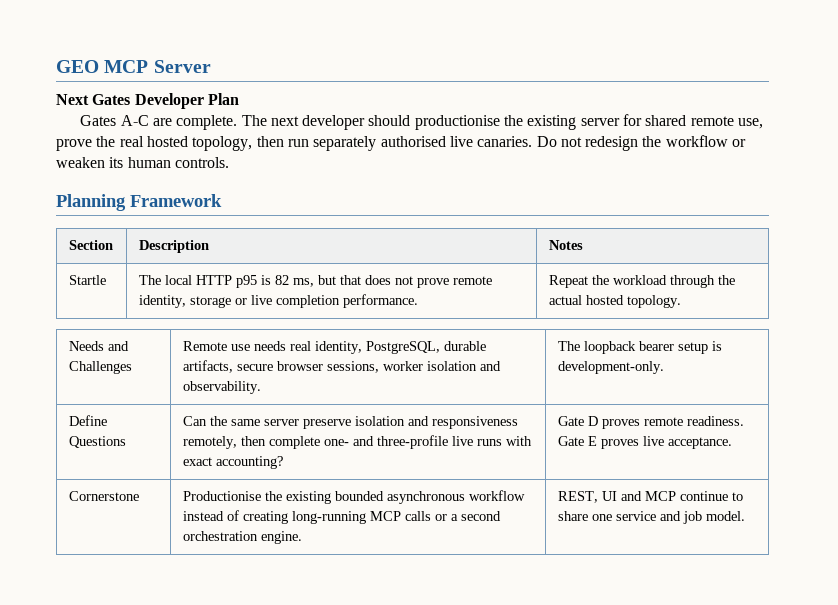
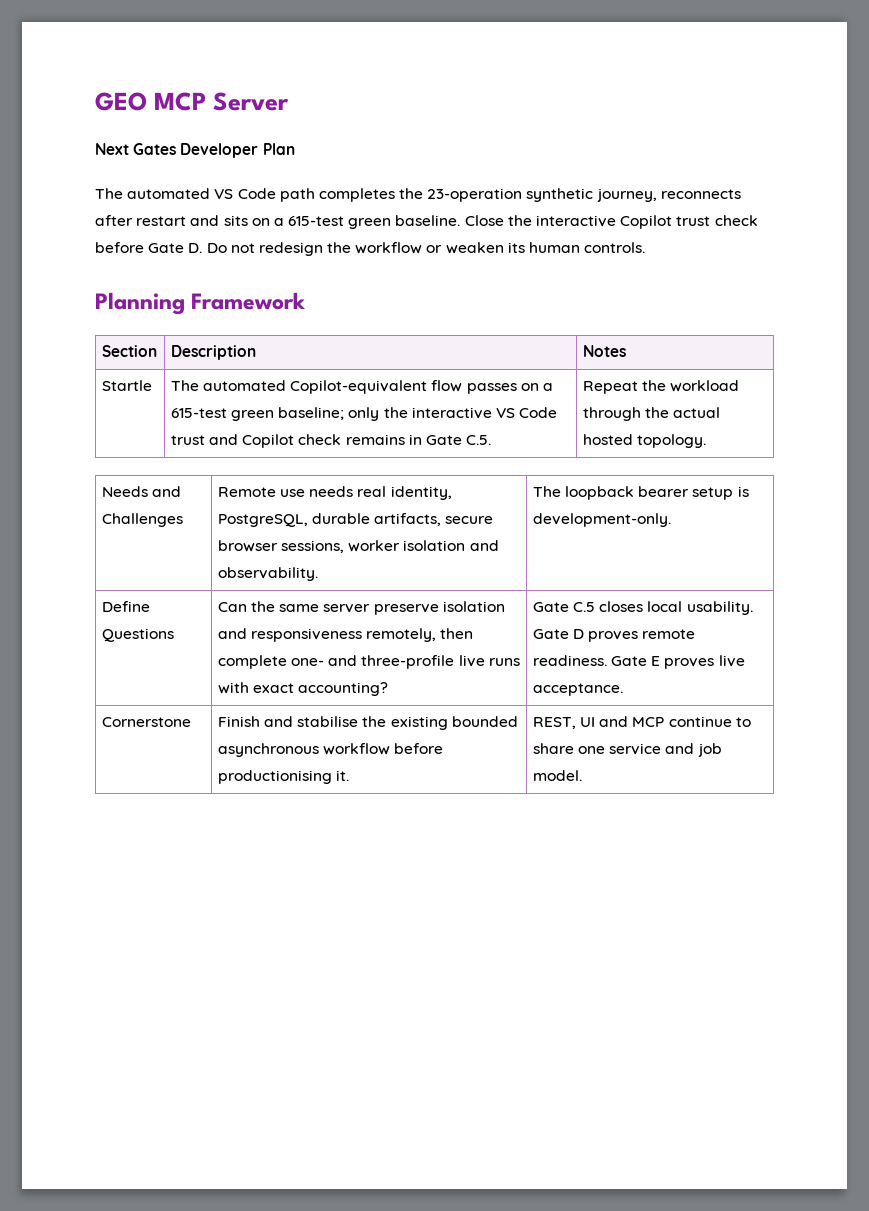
[80,114,764,130] [56,136,533,151] Gates A-C are complete. The next developer should productionise the existing server for shared remote use, prove the real hosted topology, then run separately authorised live canaries. -> [95,188,741,202] [95,215,758,229] [95,242,203,253] The automated VS Code path completes the 23-operation synthetic journey, reconnects after restart and sits on a 615-test green baseline. Close the interactive Copilot trust check before Gate D.
[164,275,492,288] [138,294,418,308] local HTTP p95 is 82 ms, but that does not prove remote identity, storage or live completion performance. -> [202,380,553,394] [170,407,558,421] [170,434,492,448] automated Copilot-equivalent flow passes on a 615-test green baseline; only the interactive VS Code trust and Copilot check remains in Gate C.5.
(584, 421) none -> [572,601,753,615] [532,629,569,639] C.5 closes local usability. Gate
[182,491,261,501] Productionise -> [217,716,359,727] Finish and stabilise
[182,510,501,524] [182,531,302,544] instead of creating long-running MCP calls or a second orchestration engine. -> [394,743,444,754] [217,770,349,784] before productionising it.

